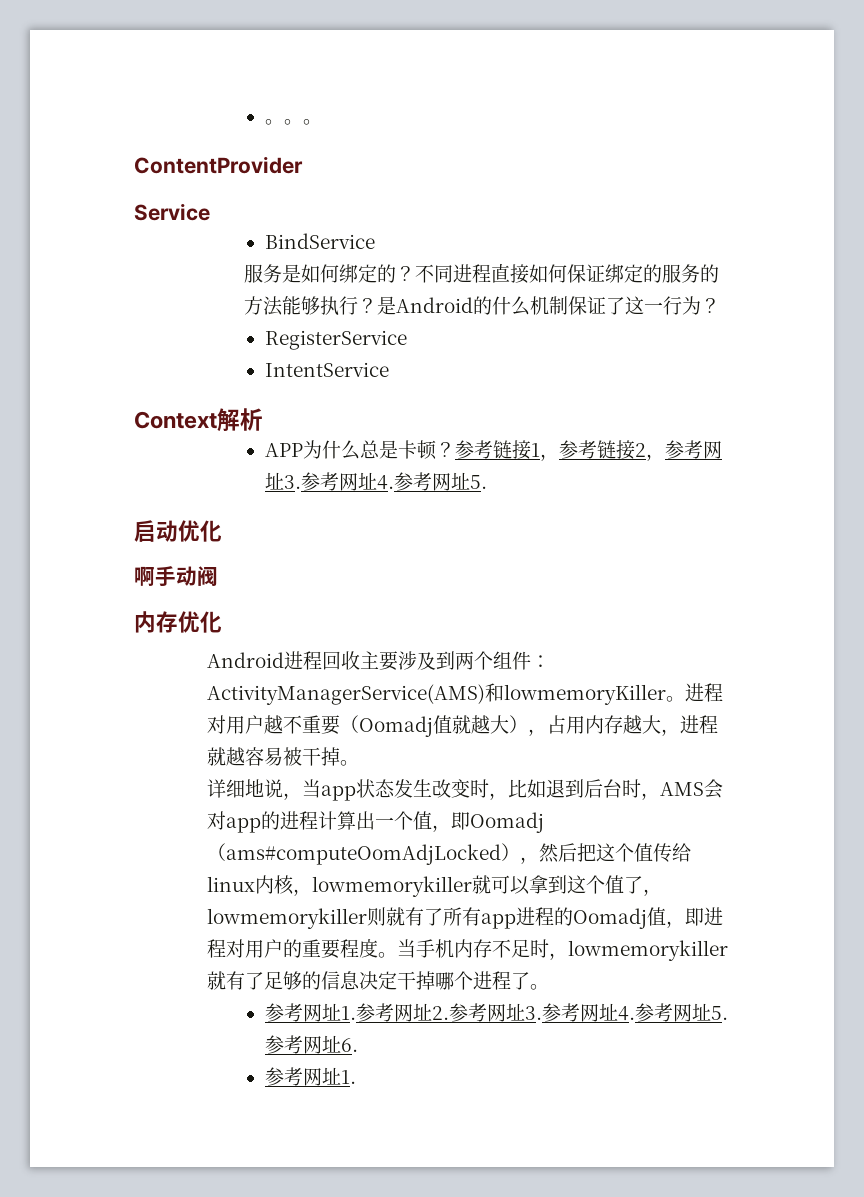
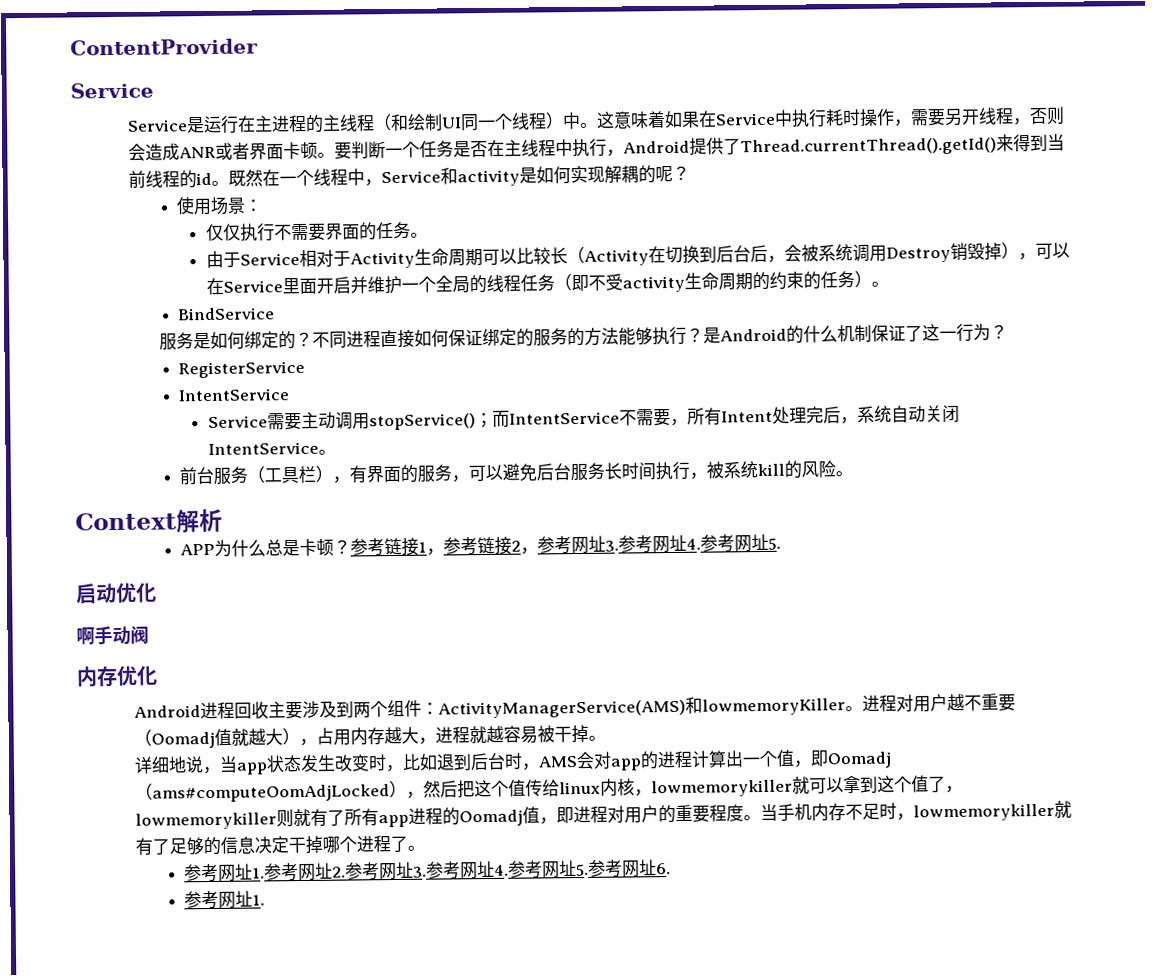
[264,119,322,125] 。。。 // -> (70, 47) none
(210, 212) none -> [127,106,1066,134] [128,133,1066,161] [128,165,691,189] [175,196,262,216] [205,221,428,242] [205,242,1070,269] [205,270,889,296] // Service是运行在主进程的主线程（和绘制UI同一个线程）中。这意味着如果在Service中执行耗时操作，需要另开线程，否则会造成ANR或者界面卡顿。要判断一个任务是否在主线程中执行，Android提供了Thread.currentThread().getId()来得到当前线程的id。既然在一个线程中，Service和activity是如何实现解耦的呢？ // 使用场景： // 仅仅执行不需要界面的任务。 // 由于Service相对于Activity生命周期可以比较长（Activity在切换到后台后，会被系统调用Destroy销毁掉），可以在Service里面开启并维护一个全局的线程任务（即不受activity生命周期的约束的任务）。
(389, 369) none -> [207,404,960,431] [207,441,336,456] [178,460,853,486] // Service需要主动调用stopService()；而IntentService不需要，所有Intent处理完后，系统自动关闭IntentService。 // 前台服务（工具栏），有界面的服务，可以避免后台服务长时间执行，被系统kill的风险。

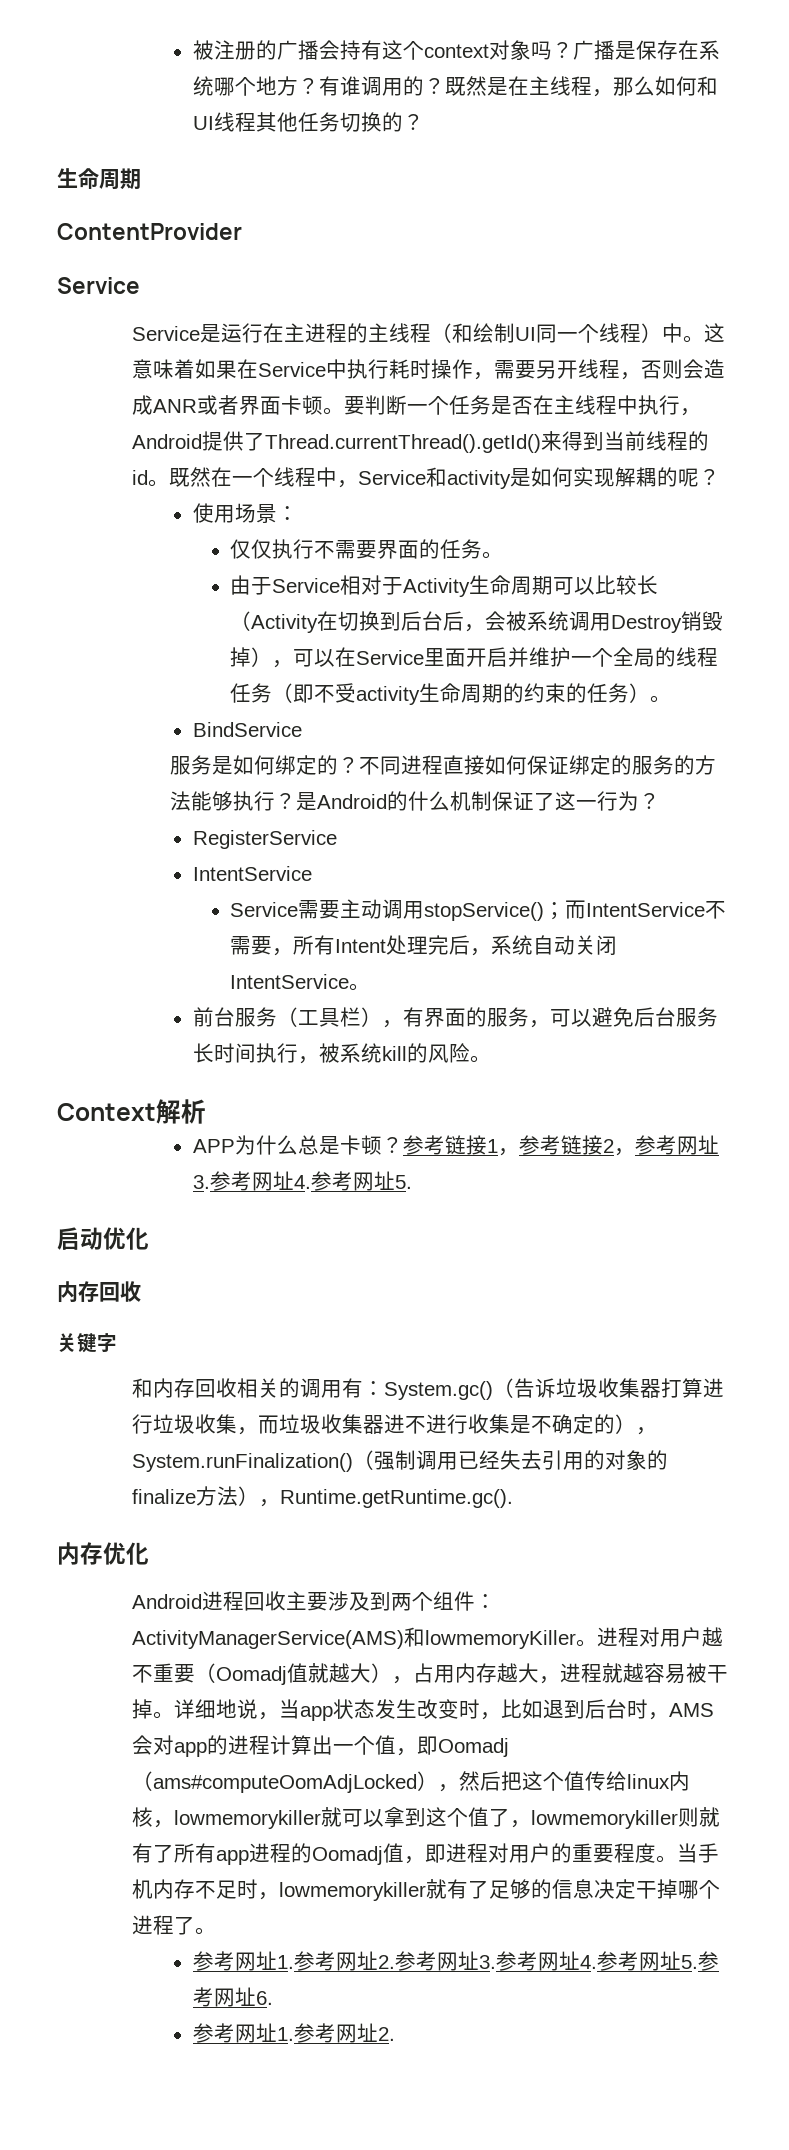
(70, 47) none -> [192,40,720,60] [192,76,718,97] [192,112,424,132] [57,168,141,190] 被注册的广播会持有这个context对象吗？广播是保存在系统哪个地方？有谁调用的？既然是在主线程，那么如何和UI线程其他任务切换的？ // 生命周期 //
[76,625,149,646] 啊手动阀 -> [57,1281,141,1303] [57,1333,117,1353] [132,1378,725,1400] [132,1414,658,1435] [132,1450,669,1472] [132,1486,514,1508] 内存回收 // 关键字 // 和内存回收相关的调用有：System.gc()（告诉垃圾收集器打算进行垃圾收集，而垃圾收集器进不进行收集是不确定的），System.runFinalization()（强制调用已经失去引用的对象的finalize方法），Runtime.getRuntime.gc().
(607, 738) // -> (175, 1715) none
(265, 900) none -> [293,2023,395,2043] 参考网址2.

